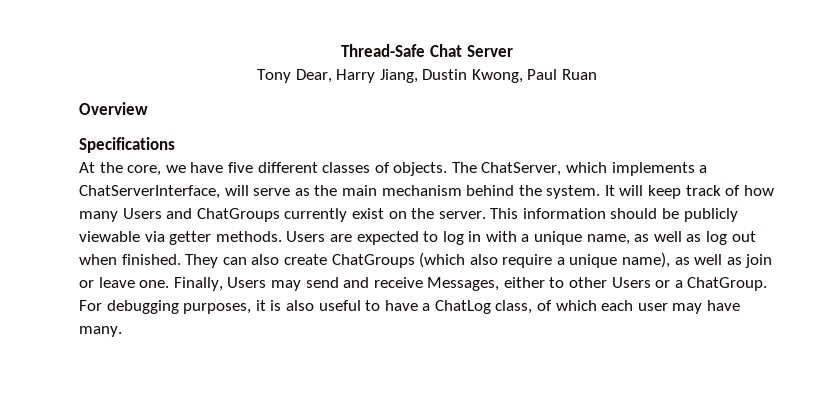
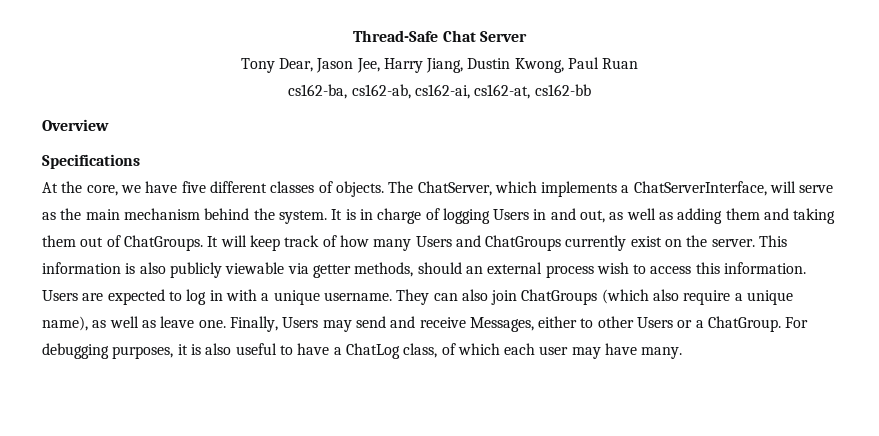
(332, 76) none -> [316,58,380,73] Jason Jee,
(598, 74) none -> [288,84,591,99] // cs162-ba, cs162-ab, cs162-ai, cs162-at, cs162-bb
(615, 190) none -> [345,208,836,224] [42,235,219,251] is in charge of logging Users in and out, as well as adding them and taking them out of ChatGroups. It
[610,208,680,219] should be -> [125,262,166,274] is also
[215,231,282,242] methods. -> [354,262,807,278] methods, should an external process wish to access this information.
[586,231,756,245] [79,254,181,265] name, as well as log out when finished. -> [323,292,392,301] username.
[283,254,327,265] create -> [491,290,518,305] join
[745,254,773,268] [79,280,94,288] join or -> (156, 324) none

